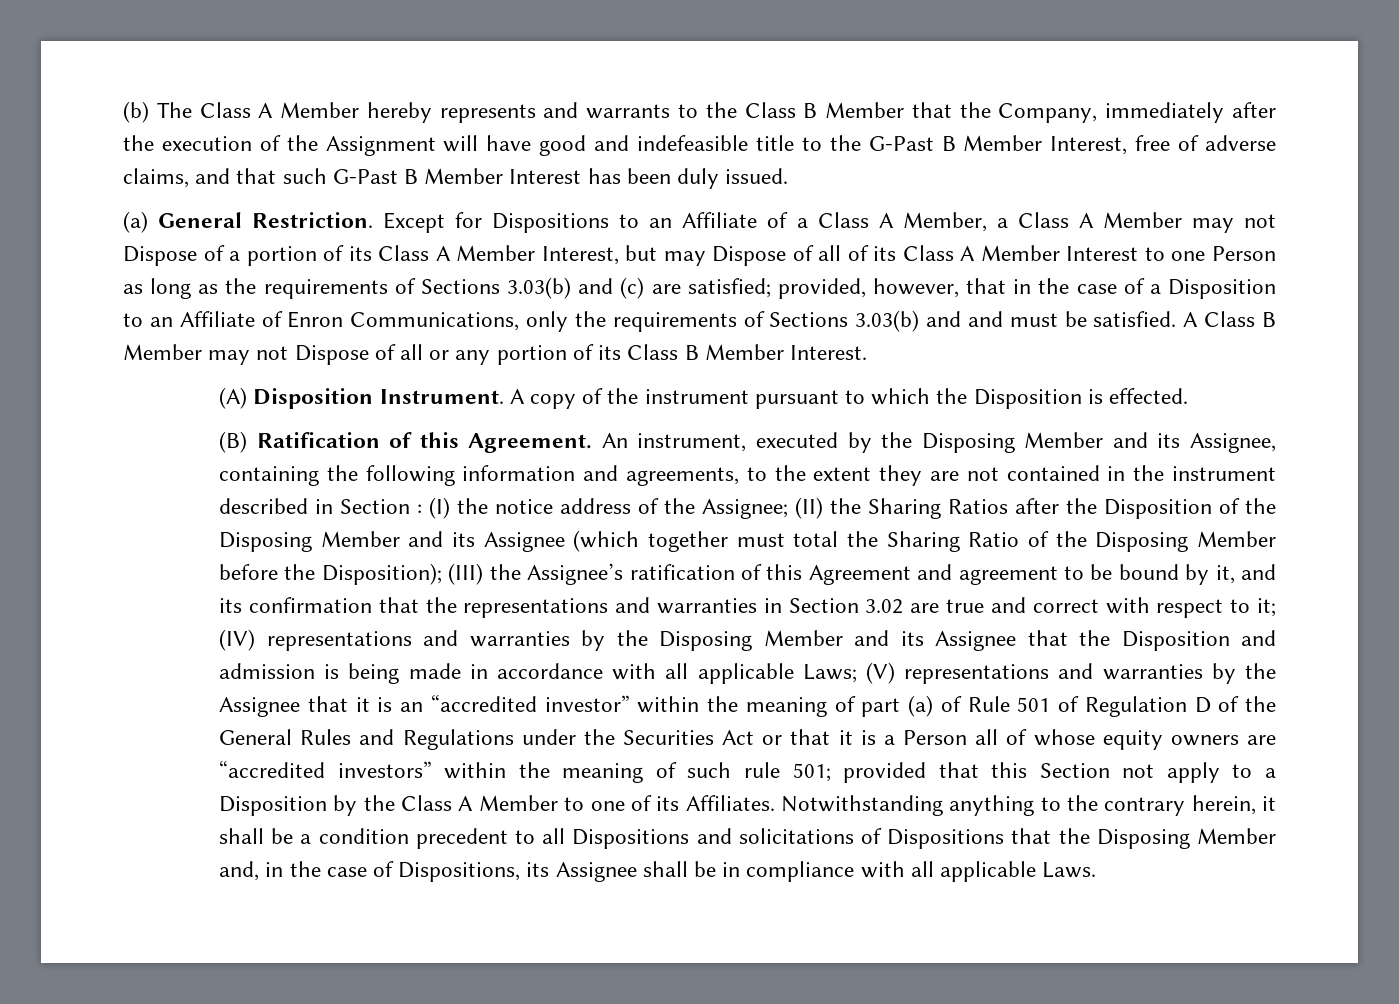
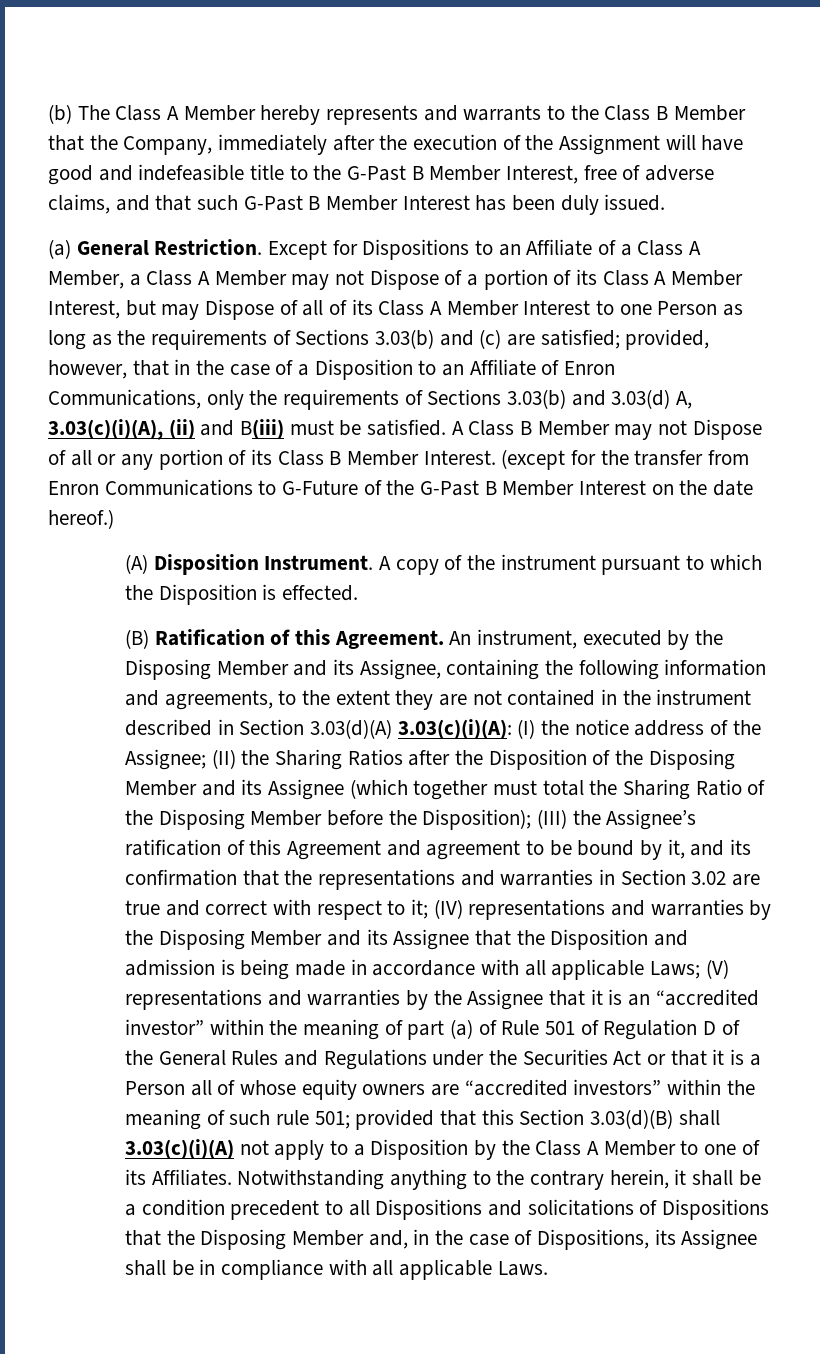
[967,311,1003,327] and -> [611,389,693,409] [48,419,285,440] 3.03(d) A, 3.03(c)(i)(A), (ii) and B(iii)
(867, 352) none -> [501,449,750,470] [48,479,754,496] [48,509,114,529] (except for the transfer from Enron Communications to G-Future of the G-Past B Member Interest on the date hereof.)
[417,504,423,514] : -> [310,719,512,739] 3.03(d)(A) 3.03(c)(i)(A):
(1110, 770) none -> [590,1109,720,1129] [125,1139,235,1159] 3.03(d)(B) shall 3.03(c)(i)(A)

